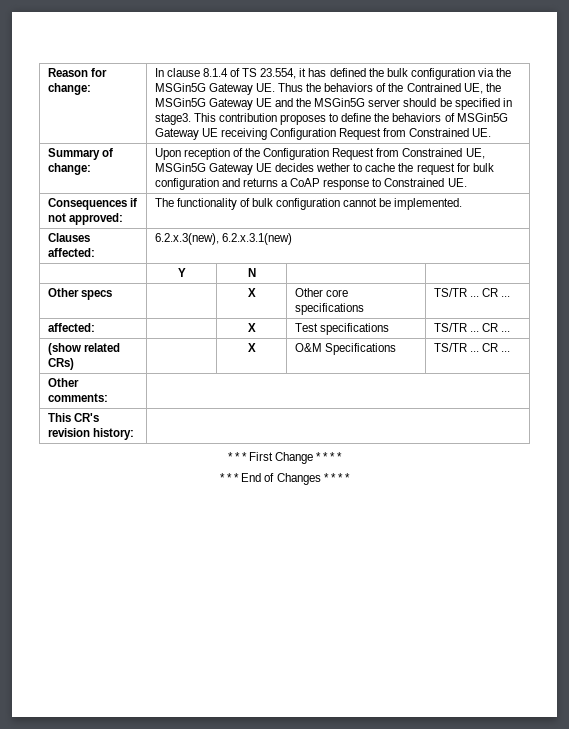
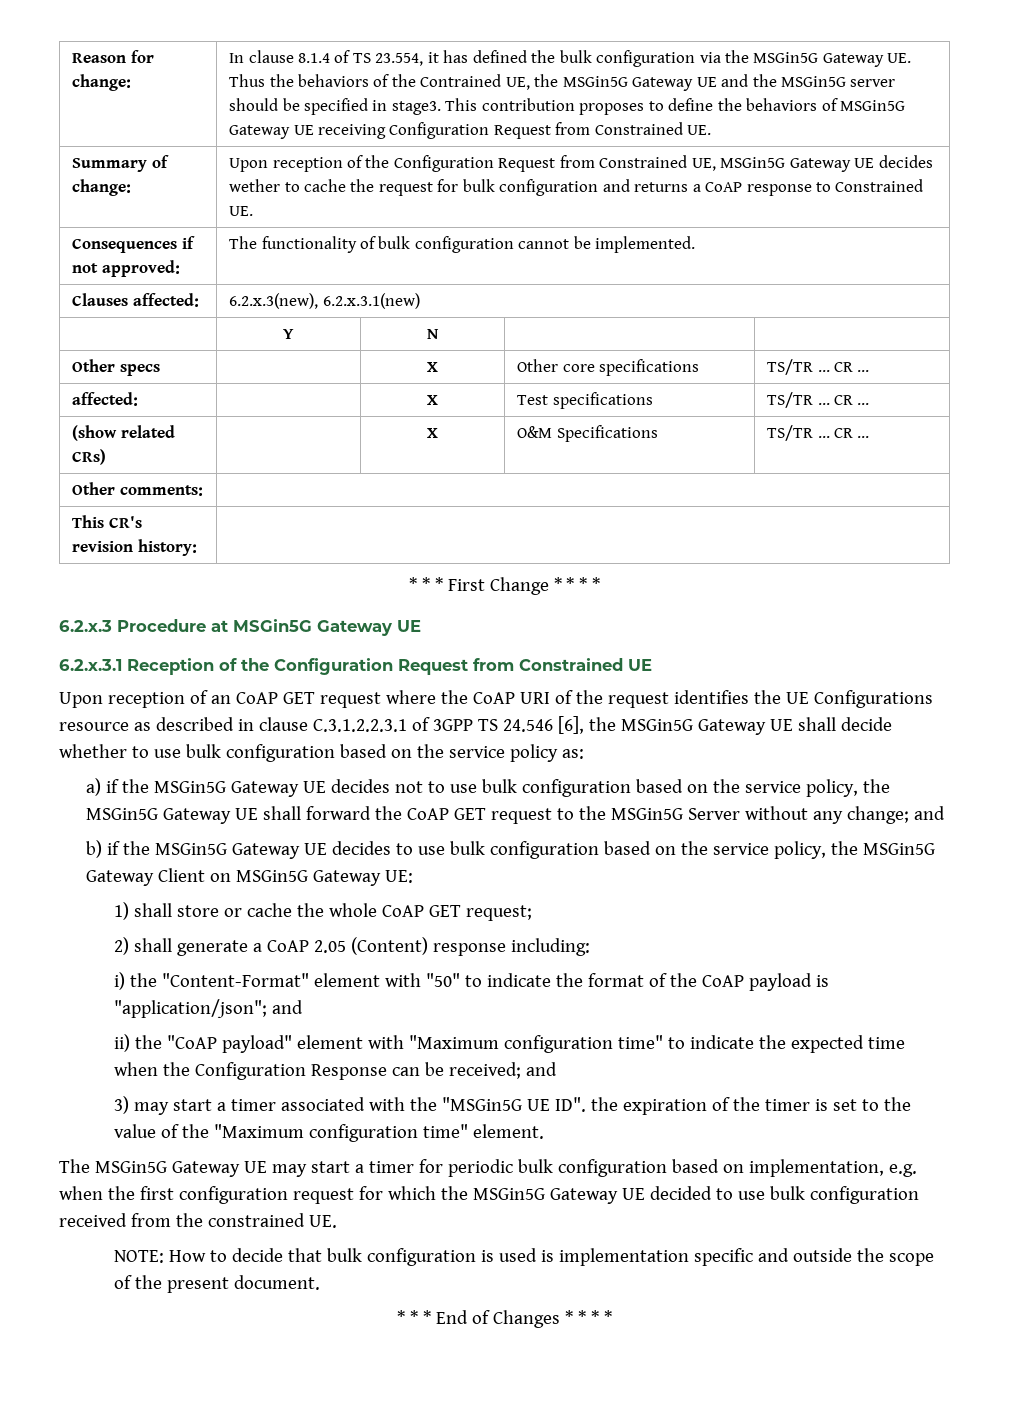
(343, 456) none -> [59,619,421,636] [59,658,652,675] [59,690,933,708] [59,716,892,735] [59,744,584,762] [86,778,891,797] [86,806,946,824] [86,840,936,859] [86,868,414,886] [113,902,532,921] [113,937,590,956] [113,972,829,991] [113,999,303,1018] [113,1034,905,1053] [113,1062,557,1080] [113,1096,911,1115] [113,1124,544,1142] [59,1159,917,1177] [59,1186,919,1204] [59,1213,337,1228] [113,1248,934,1266] [113,1275,320,1293] // 6.2.x.3 Procedure at MSGin5G Gateway UE // 6.2.x.3.1 Reception of the Configuration Request from Constrained UE // Upon reception of an CoAP GET request where the CoAP URI of the request identifies the UE Configurations resource as described in clause C.3.1.2.2.3.1 of 3GPP TS 24.546 [6], the MSGin5G Gateway UE shall decide whether to use bulk configuration based on the service policy as: // a) if the MSGin5G Gateway UE decides not to use bulk configuration based on the service policy, the MSGin5G Gateway UE shall forward the CoAP GET request to the MSGin5G Server without any change; and // b) if the MSGin5G Gateway UE decides to use bulk configuration based on the service policy, the MSGin5G Gateway Client on MSGin5G Gateway UE: // 1) shall store or cache the whole CoAP GET request; // 2) shall generate a CoAP 2.05 (Content) response including: // i) the "Content-Format" element with "50" to indicate the format of the CoAP payload is "application/json"; and // ii) the "CoAP payload" element with "Maximum configuration time" to indicate the expected time when the Configuration Response can be received; and // 3) may start a timer associated with the "MSGin5G UE ID". the expiration of the timer is set to the value of the "Maximum configuration time" element. // The MSGin5G Gateway UE may start a timer for periodic bulk configuration based on implementation, e.g. when the first configuration request for which the MSGin5G Gateway UE decided to use bulk configuration received from the constrained UE. // NOTE: How to decide that bulk configuration is used is implementation specific and outside the scope of the present document.

